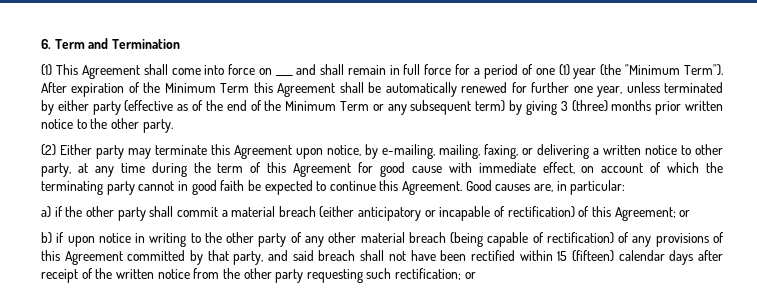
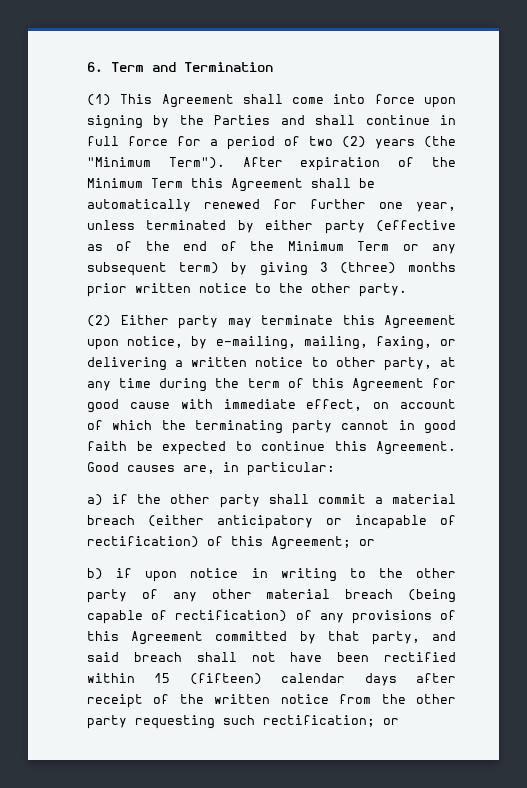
[259,68,273,75] [275,75,293,76] on ____ -> [423,97,456,108] [87,115,271,129] upon signing by the Parties
[347,65,386,75] remain -> [365,115,430,125] continue
[535,64,597,79] one (1) year -> [309,136,415,149] two (2) years

